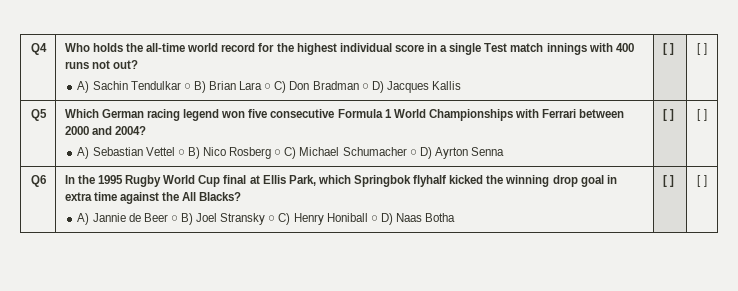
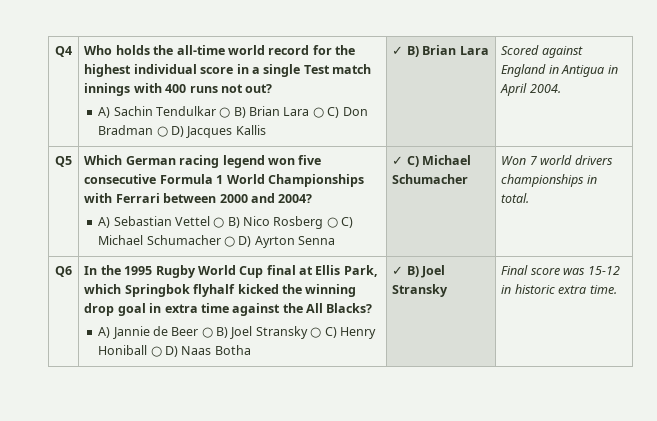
[662,43,674,55] [697,43,707,55] [ ] | [ ] -> [392,45,489,57] [501,45,583,58] [501,64,618,77] [500,83,561,96] ✓ B) Brian Lara | Scored against England in Antigua in April 2004.
[662,109,674,121] [697,109,707,121] [ ] | [ ] -> [392,155,472,167] [392,174,469,184] [501,155,613,165] [501,174,597,187] [501,193,530,203] ✓ C) Michael Schumacher | Won 7 world drivers championships in total.
[662,175,674,187] [697,175,707,187] [ ] | [ ] -> [392,265,446,278] [392,284,449,297] [501,265,620,275] [501,284,617,294] ✓ B) Joel Stransky | Final score was 15-12 in historic extra time.

